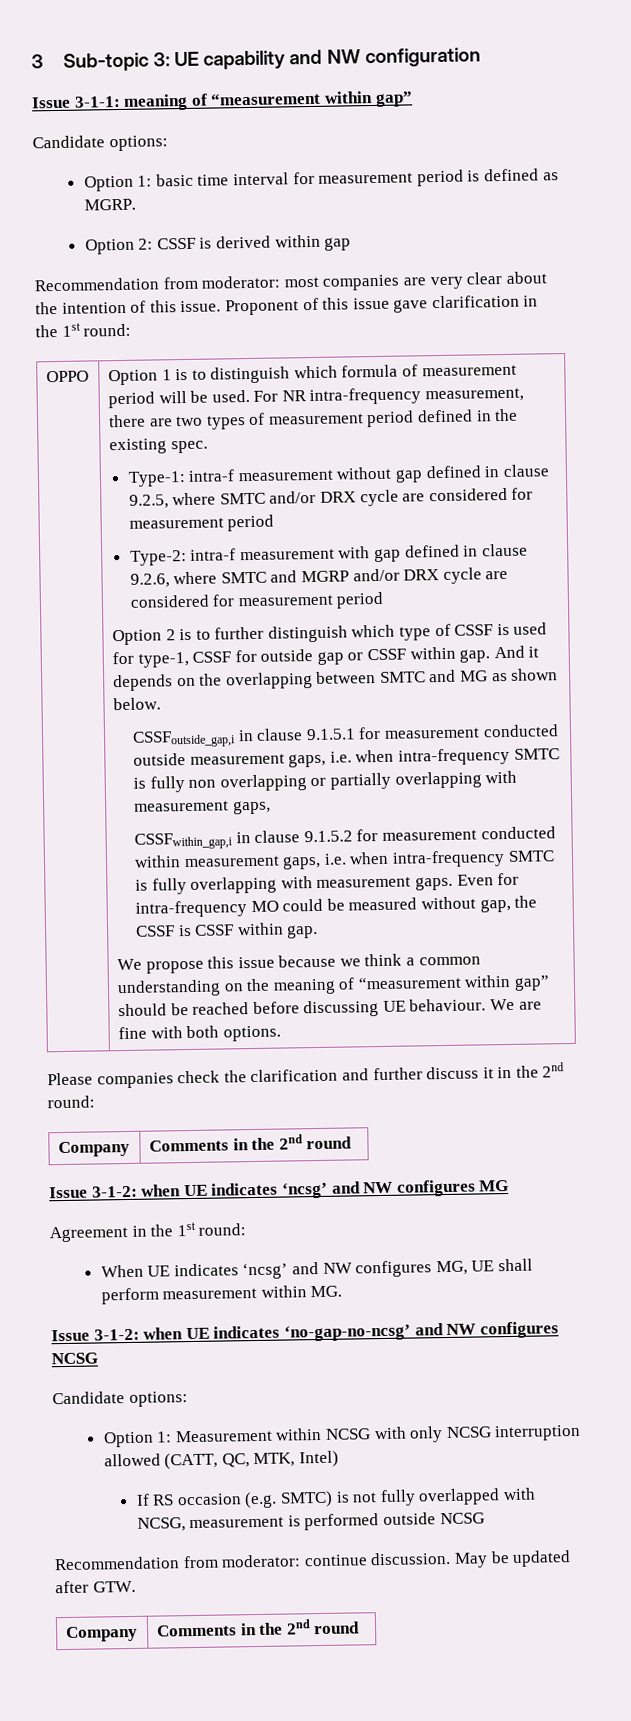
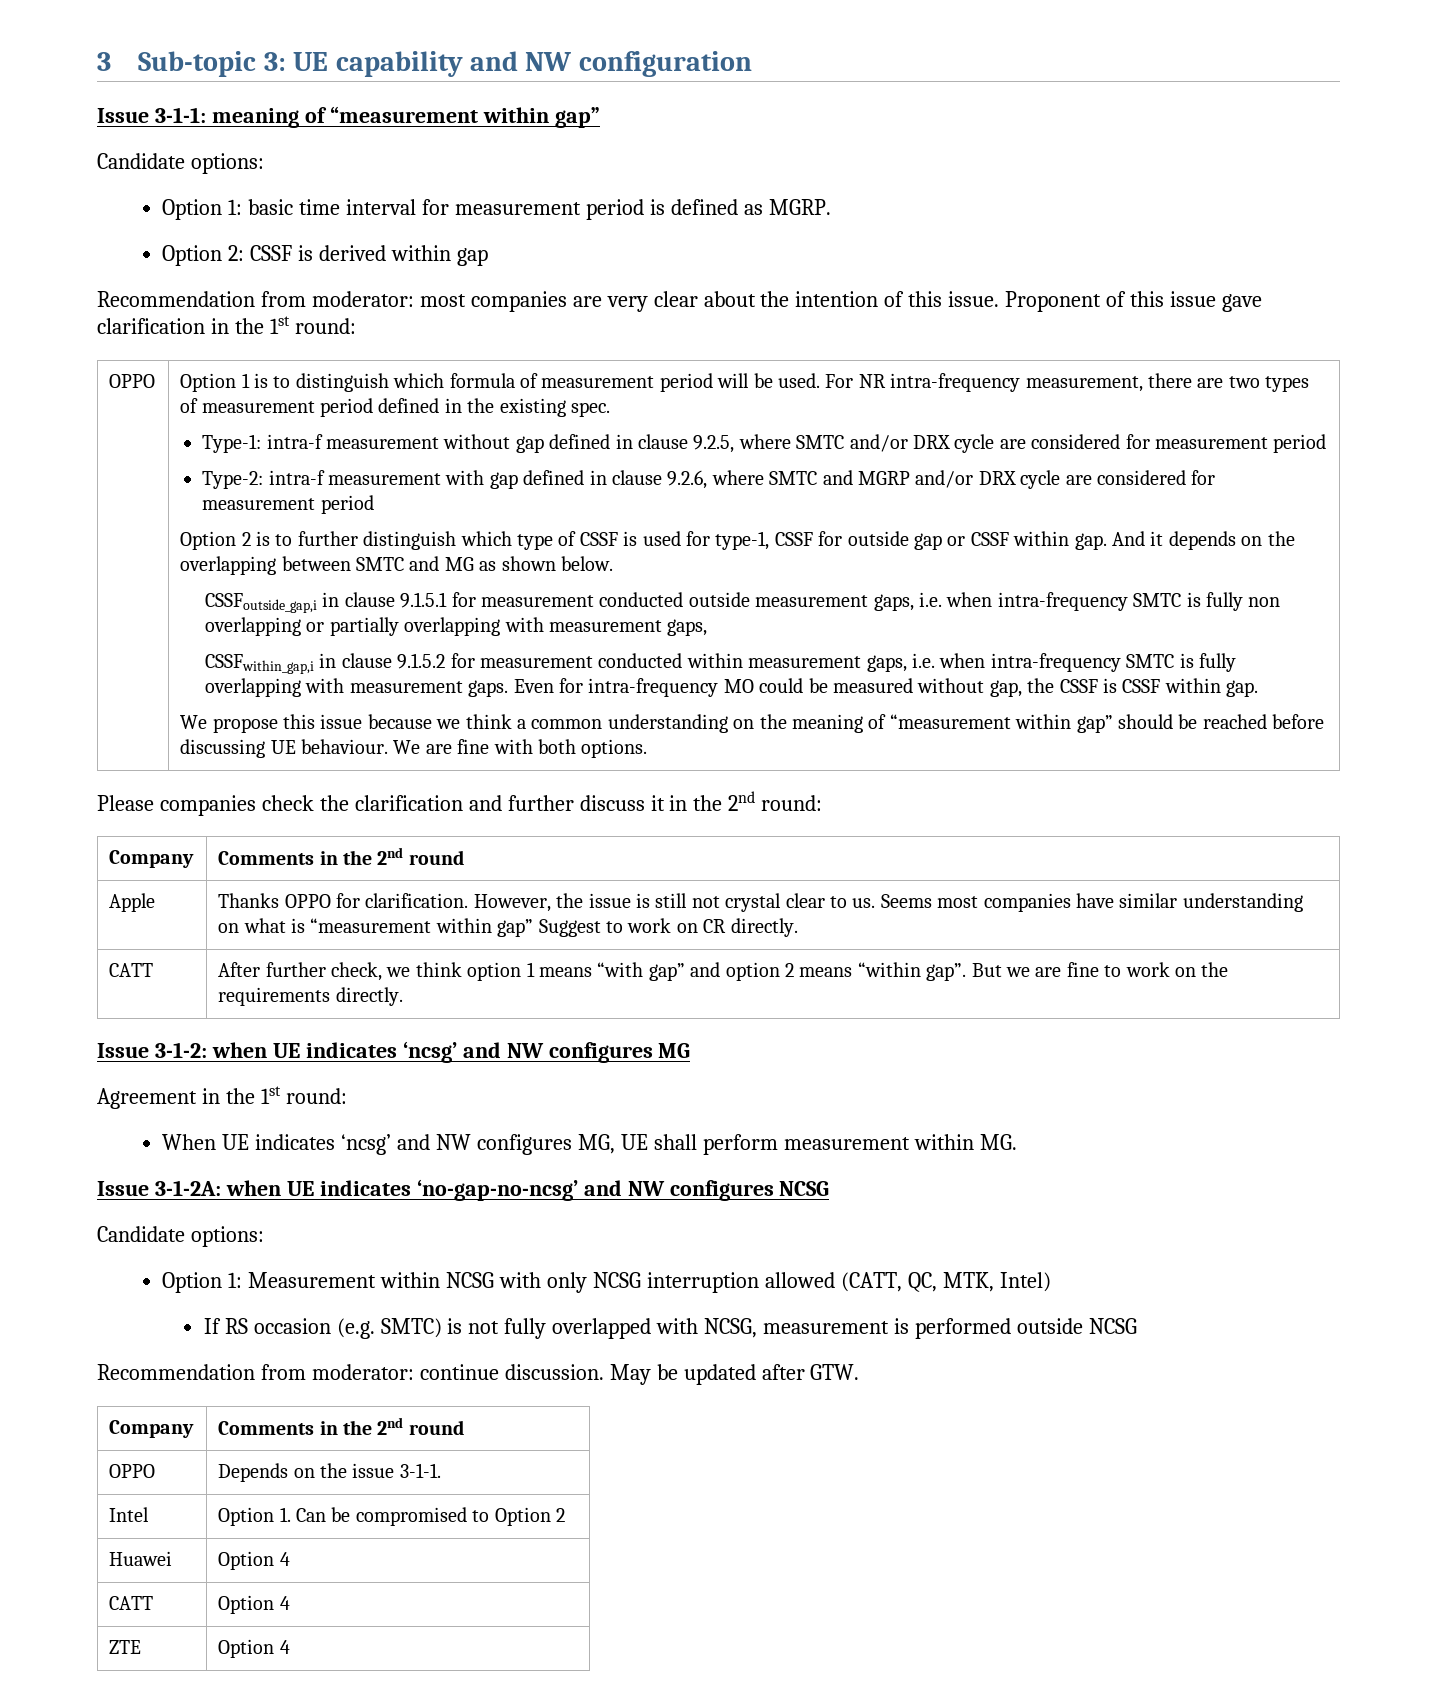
(353, 1143) none -> [109,893,156,912] [218,893,1303,912] [218,918,798,937] [109,963,154,977] [218,962,1229,981] [218,987,403,1006] // Apple | Thanks OPPO for clarification. However, the issue is still not crystal clear to us. Seems most companies have similar understanding on what is “measurement within gap” Suggest to work on CR directly. // CATT | After further check, we think option 1 means “with gap” and option 2 means “within gap”. But we are fine to work on the requirements directly.
[93,1328,140,1341] 3-1-2: -> [154,1180,221,1196] 3-1-2A:
(361, 1628) none -> [109,1464,156,1478] [218,1463,441,1482] [109,1507,150,1522] [218,1507,566,1526] [109,1551,173,1566] [218,1551,290,1570] [109,1596,154,1610] [218,1595,290,1614] [109,1640,142,1654] [218,1639,290,1658] // OPPO | Depends on the issue 3-1-1. // Intel | Option 1. Can be compromised to Option 2 // Huawei | Option 4 // CATT | Option 4 // ZTE | Option 4

